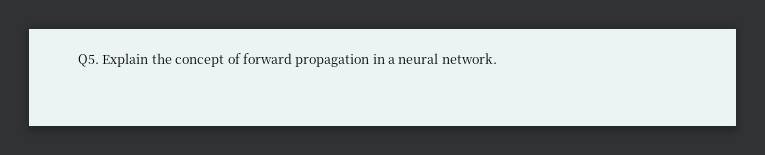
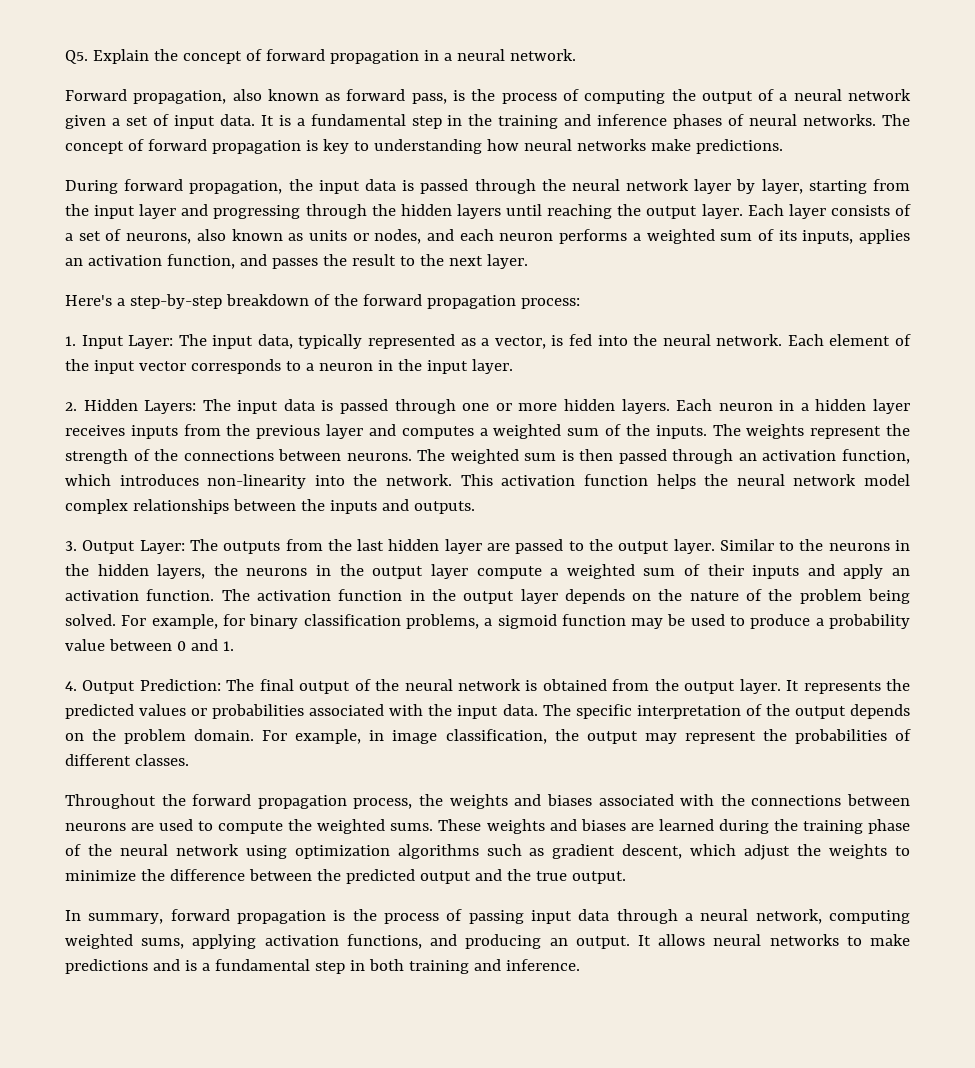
(497, 58) none -> [65,89,911,104] [65,114,911,129] [65,139,783,154] [65,179,910,194] [65,204,912,219] [65,229,911,244] [65,254,528,269] [65,294,580,309] [65,334,911,349] [65,359,513,374] [65,399,910,414] [65,424,911,439] [65,449,910,464] [65,474,910,489] [65,499,475,514] [65,539,910,554] [65,564,910,579] [65,589,910,604] [65,614,910,629] [65,639,234,651] [65,679,911,694] [65,704,911,719] [65,729,911,744] [65,754,189,766] [65,794,910,809] [65,819,910,834] [65,844,911,860] [65,869,626,884] [65,909,911,924] [65,934,910,949] [65,959,580,974] // Forward propagation, also known as forward pass, is the process of computing the output of a neural network given a set of input data. It is a fundamental step in the training and inference phases of neural networks. The concept of forward propagation is key to understanding how neural networks make predictions. // During forward propagation, the input data is passed through the neural network layer by layer, starting from the input layer and progressing through the hidden layers until reaching the output layer. Each layer consists of a set of neurons, also known as units or nodes, and each neuron performs a weighted sum of its inputs, applies an activation function, and passes the result to the next layer. // Here's a step-by-step breakdown of the forward propagation process: // 1. Input Layer: The input data, typically represented as a vector, is fed into the neural network. Each element of the input vector corresponds to a neuron in the input layer. // 2. Hidden Layers: The input data is passed through one or more hidden layers. Each neuron in a hidden layer receives inputs from the previous layer and computes a weighted sum of the inputs. The weights represent the strength of the connections between neurons. The weighted sum is then passed through an activation function, which introduces non-linearity into the network. This activation function helps the neural network model complex relationships between the inputs and outputs. // 3. Output Layer: The outputs from the last hidden layer are passed to the output layer. Similar to the neurons in the hidden layers, the neurons in the output layer compute a weighted sum of their inputs and apply an activation function. The activation function in the output layer depends on the nature of the problem being solved. For example, for binary classification problems, a sigmoid function may be used to produce a probability value between 0 and 1. // 4. Output Prediction: The final output of the neural network is obtained from the output layer. It represents the predicted values or probabilities associated with the input data. The specific interpretation of the output depends on the problem domain. For example, in image classification, the output may represent the probabilities of different classes. // Throughout the forward propagation process, the weights and biases associated with the connections between neurons are used to compute the weighted sums. These weights and biases are learned during the training phase of the neural network using optimization algorithms such as gradient descent, which adjust the weights to minimize the difference between the predicted output and the true output. // In summary, forward propagation is the process of passing input data through a neural network, computing weighted sums, applying activation functions, and producing an output. It allows neural networks to make predictions and is a fundamental step in both training and inference.

